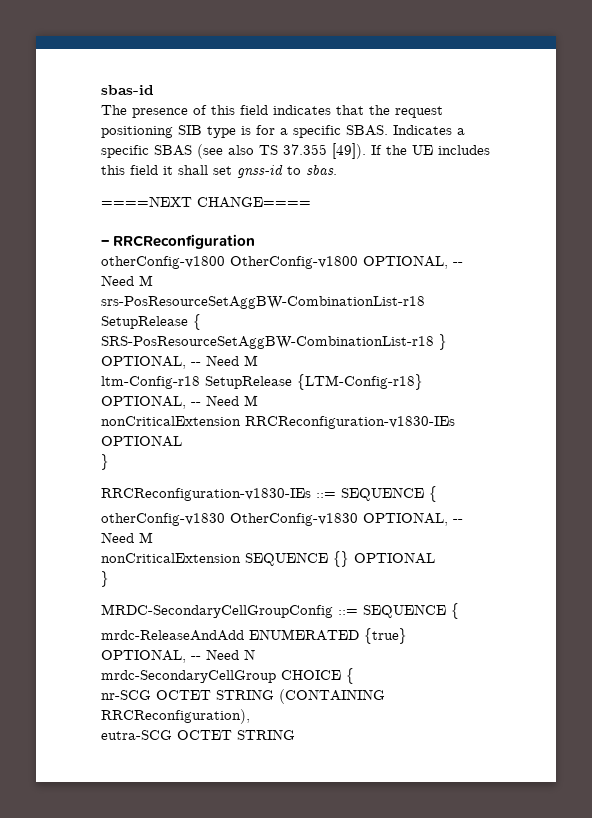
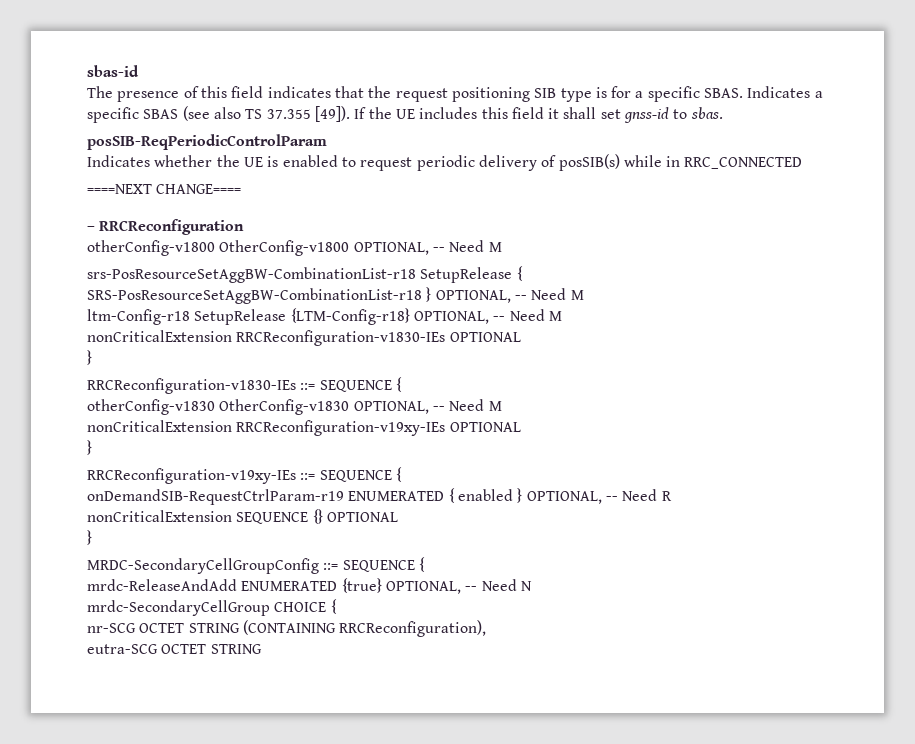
(337, 170) none -> [87,134,327,150] [87,154,803,171] // posSIB-ReqPeriodicControlParam // Indicates whether the UE is enabled to request periodic delivery of posSIB(s) while in RRC_CONNECTED
(153, 537) none -> [87,420,521,436] [87,440,92,455] [87,467,402,484] [87,488,672,505] // nonCriticalExtension RRCReconfiguration-v19xy-IEs OPTIONAL // } // RRCReconfiguration-v19xy-IEs ::= SEQUENCE { // onDemandSIB-RequestCtrlParam-r19 ENUMERATED { enabled } OPTIONAL, -- Need R

